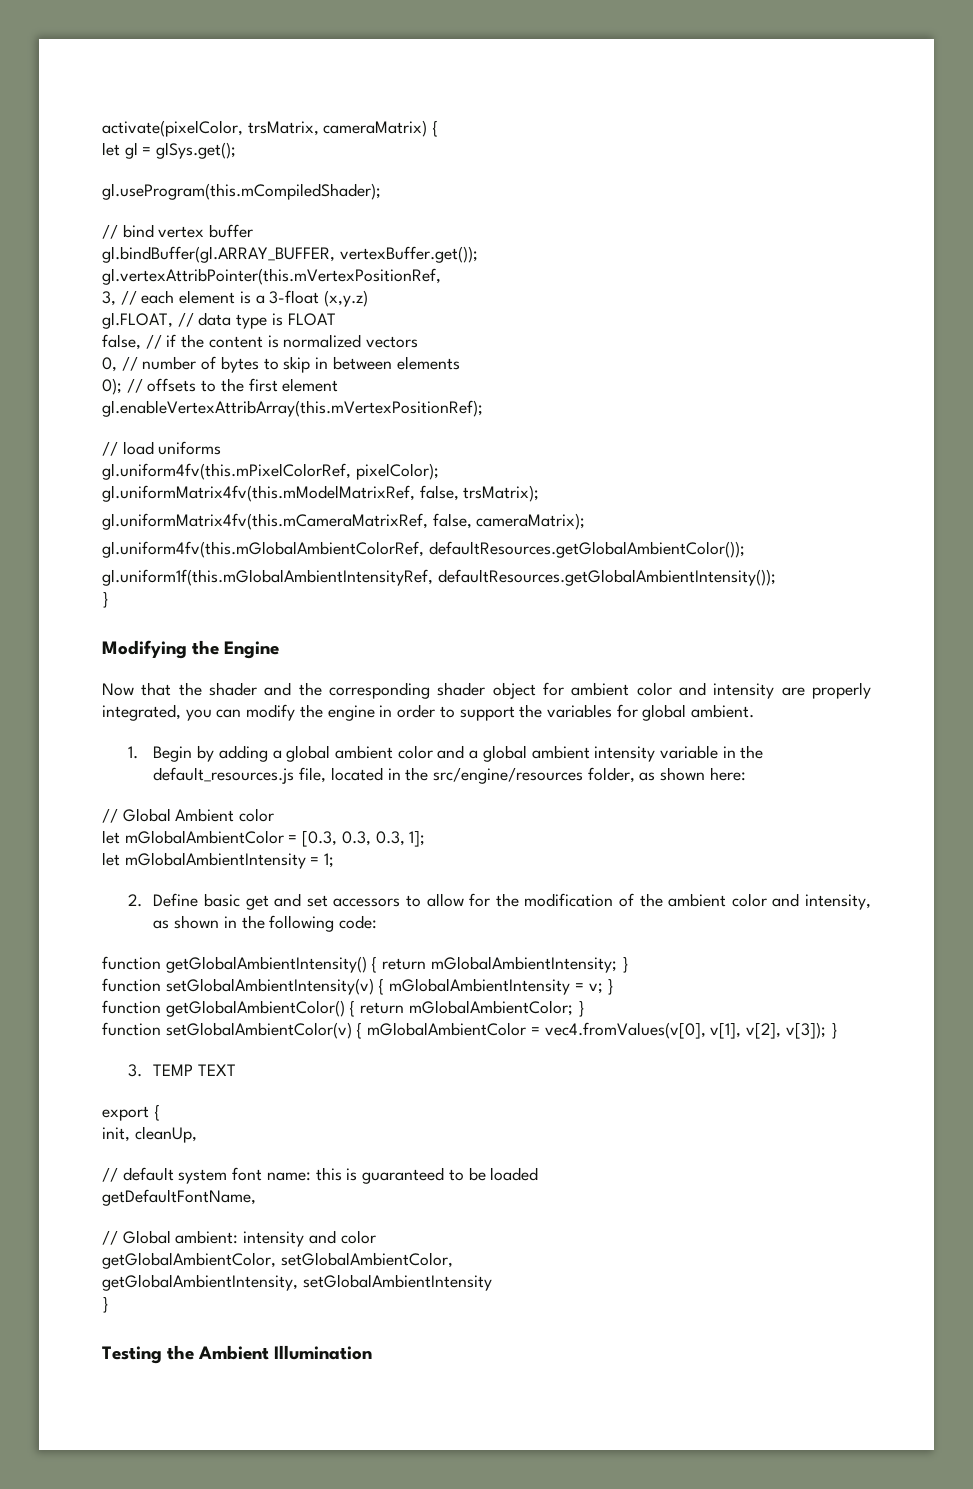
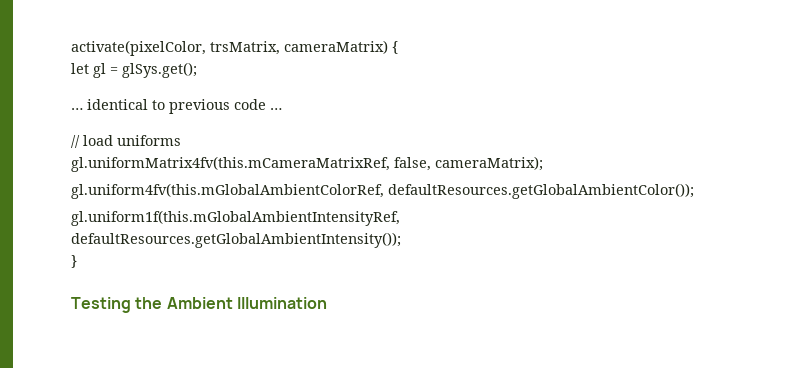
[102,183,381,200] [102,224,254,239] [102,246,478,263] [102,268,441,285] [102,290,369,307] [102,312,336,329] [102,334,419,350] [102,356,460,373] [102,378,339,395] [102,400,483,417] [102,441,222,456] [102,463,439,480] [102,485,540,502] gl.useProgram(this.mCompiledShader); // // bind vertex buffer // gl.bindBuffer(gl.ARRAY_BUFFER, vertexBuffer.get()); // gl.vertexAttribPointer(this.mVertexPositionRef, // 3, // each element is a 3-float (x,y.z) // gl.FLOAT, // data type is FLOAT // false, // if the content is normalized vectors // 0, // number of bytes to skip in between elements // 0); // offsets to the first element // gl.enableVertexAttribArray(this.mVertexPositionRef); // // load uniforms // gl.uniform4fv(this.mPixelColorRef, pixelColor); // gl.uniformMatrix4fv(this.mModelMatrixRef, false, trsMatrix); -> [71,99,282,114] [71,135,181,148] … identical to previous code … // // load uniforms
[102,640,280,659] [102,682,872,699] [102,704,755,721] [127,745,764,762] [153,767,746,784] [102,808,275,823] [102,830,426,847] [102,852,335,869] [127,893,871,910] [153,915,377,932] [102,956,629,973] [102,978,615,995] [102,1000,585,1017] [102,1022,838,1039] [127,1064,237,1077] [102,1104,160,1121] [102,1126,197,1143] [102,1167,539,1184] [102,1189,256,1206] [102,1230,376,1247] [102,1252,453,1269] [102,1274,492,1291] [102,1296,109,1313] // Modifying the Engine // Now that the shader and the corresponding shader object for ambient color and intensity are properly integrated, you can modify the engine in order to support the variables for global ambient. // 1. Begin by adding a global ambient color and a global ambient intensity variable in the default_resources.js file, located in the src/engine/resources folder, as shown here: // // Global Ambient color // let mGlobalAmbientColor = [0.3, 0.3, 0.3, 1]; // let mGlobalAmbientIntensity = 1; // 2. Define basic get and set accessors to allow for the modification of the ambient color and intensity, as shown in the following code: // function getGlobalAmbientIntensity() { return mGlobalAmbientIntensity; } // function setGlobalAmbientIntensity(v) { mGlobalAmbientIntensity = v; } // function getGlobalAmbientColor() { return mGlobalAmbientColor; } // function setGlobalAmbientColor(v) { mGlobalAmbientColor = vec4.fromValues(v[0], v[1], v[2], v[3]); } // 3. TEMP TEXT // export { // init, cleanUp, // // default system font name: this is guaranteed to be loaded // getDefaultFontName, // // Global ambient: intensity and color // getGlobalAmbientColor, setGlobalAmbientColor, // getGlobalAmbientIntensity, setGlobalAmbientIntensity // } -> (77, 261) none

